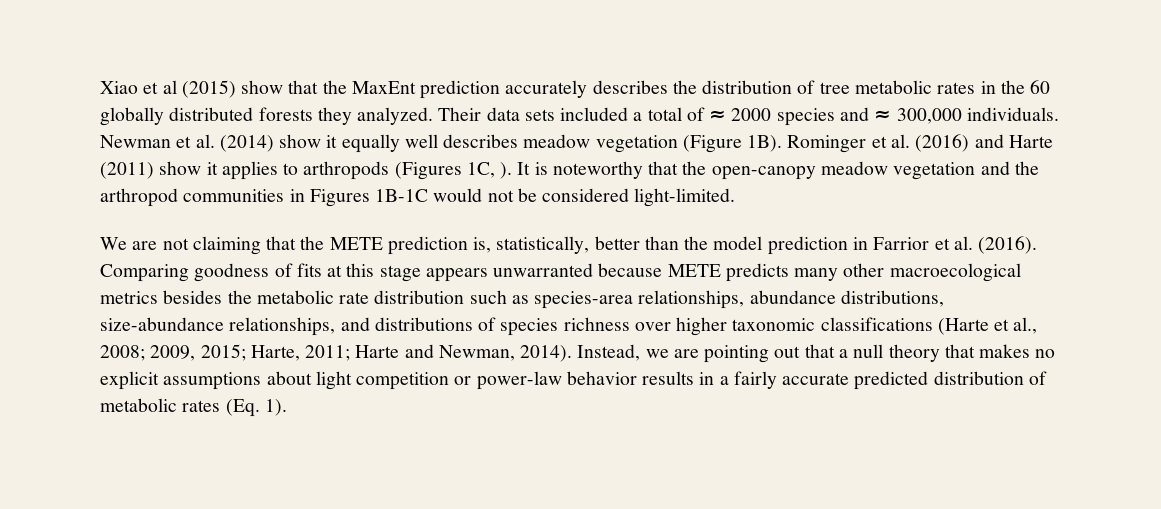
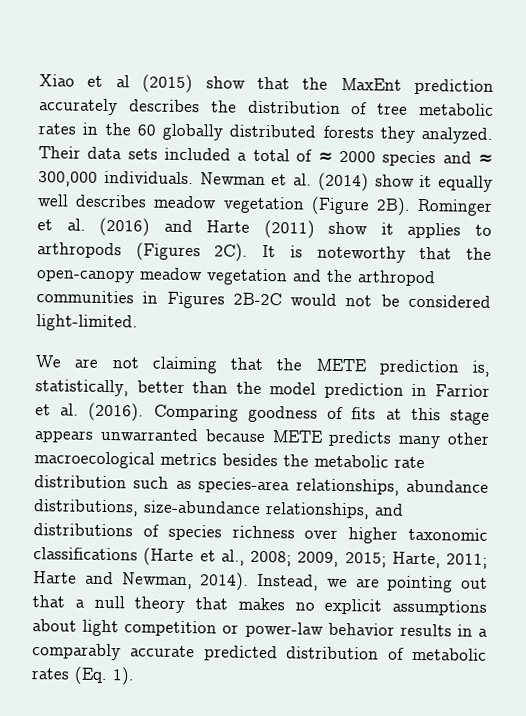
[747,135,783,152] 1B). -> [375,197,411,216] 2B).
[466,162,513,179] 1C, ). -> [214,243,249,262] 2C).
[375,189,429,202] 1B-1C -> [232,292,282,306] 2B-2C
[733,371,777,389] fairly -> [32,643,121,661] comparably

